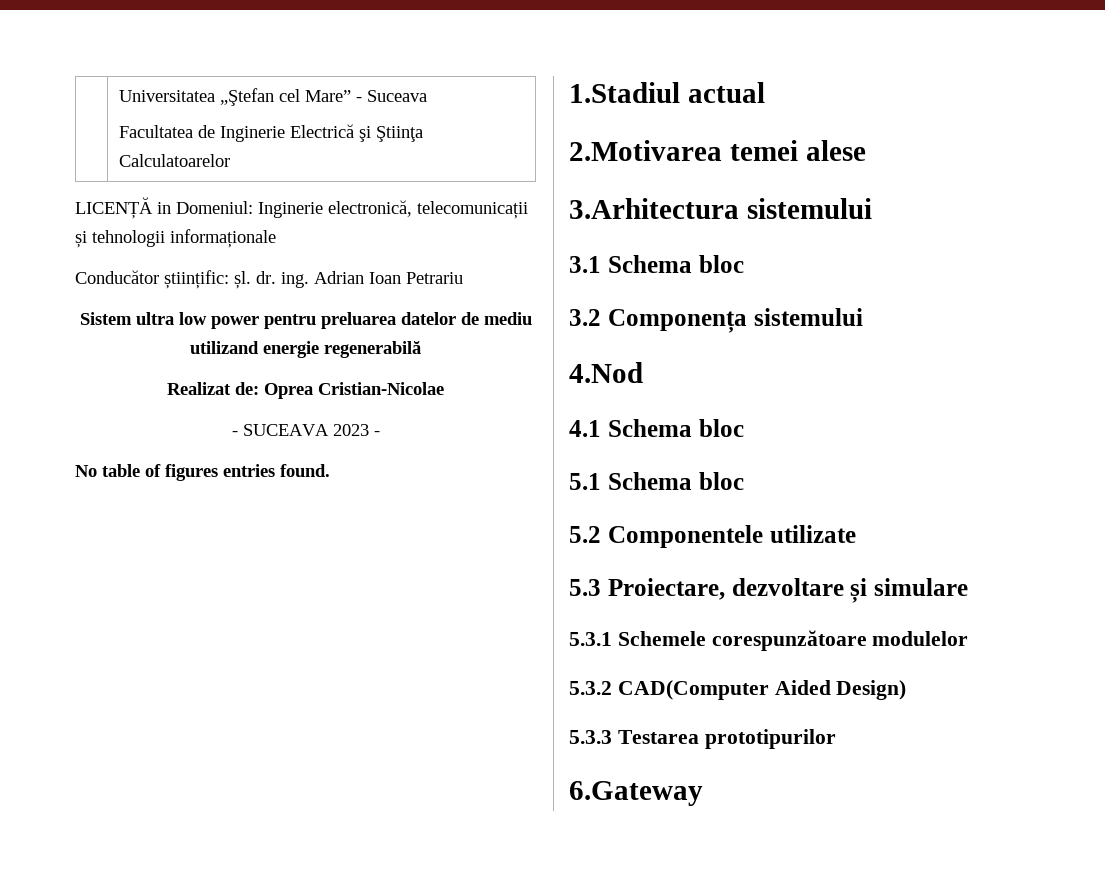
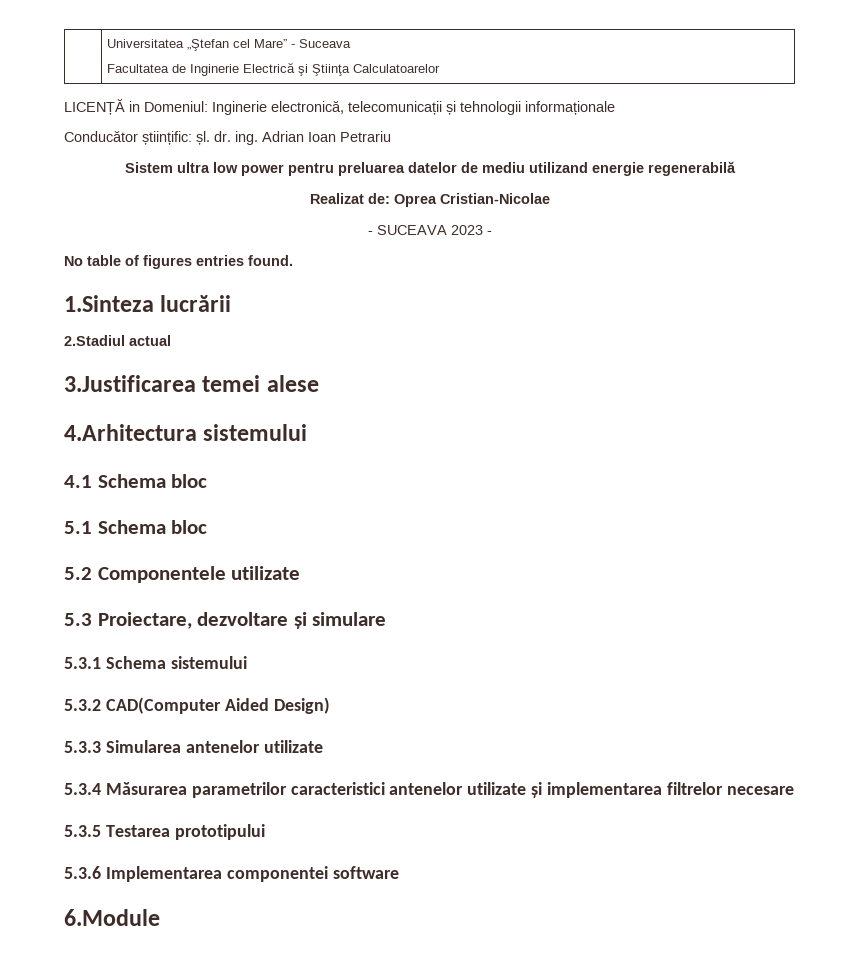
[569,82,680,103] 1.Stadiul -> [64,295,232,312] [64,335,125,346] 1.Sinteza lucrării // 2.Stadiul
[569,140,722,161] 2.Motivarea -> [64,375,196,392] 3.Justificarea
[569,198,872,219] [569,255,744,273] [569,308,863,333] [569,362,643,383] 3.Arhitectura sistemului // 3.1 Schema bloc // 3.2 Componența sistemului // 4.Nod -> [64,424,308,441] 4.Arhitectura sistemului
[617,630,969,651] Schemele corespunzătoare modulelor -> [105,656,247,669] Schema sistemului
[617,729,836,749] [569,781,703,806] Testarea prototipurilor // 6.Gateway -> [105,740,323,753] [64,782,794,798] [64,824,265,840] [64,866,399,882] [64,909,160,926] Simularea antenelor utilizate // 5.3.4 Măsurarea parametrilor caracteristici antenelor utilizate și implementarea filtrelor necesare // 5.3.5 Testarea prototipului // 5.3.6 Implementarea componentei software // 6.Module

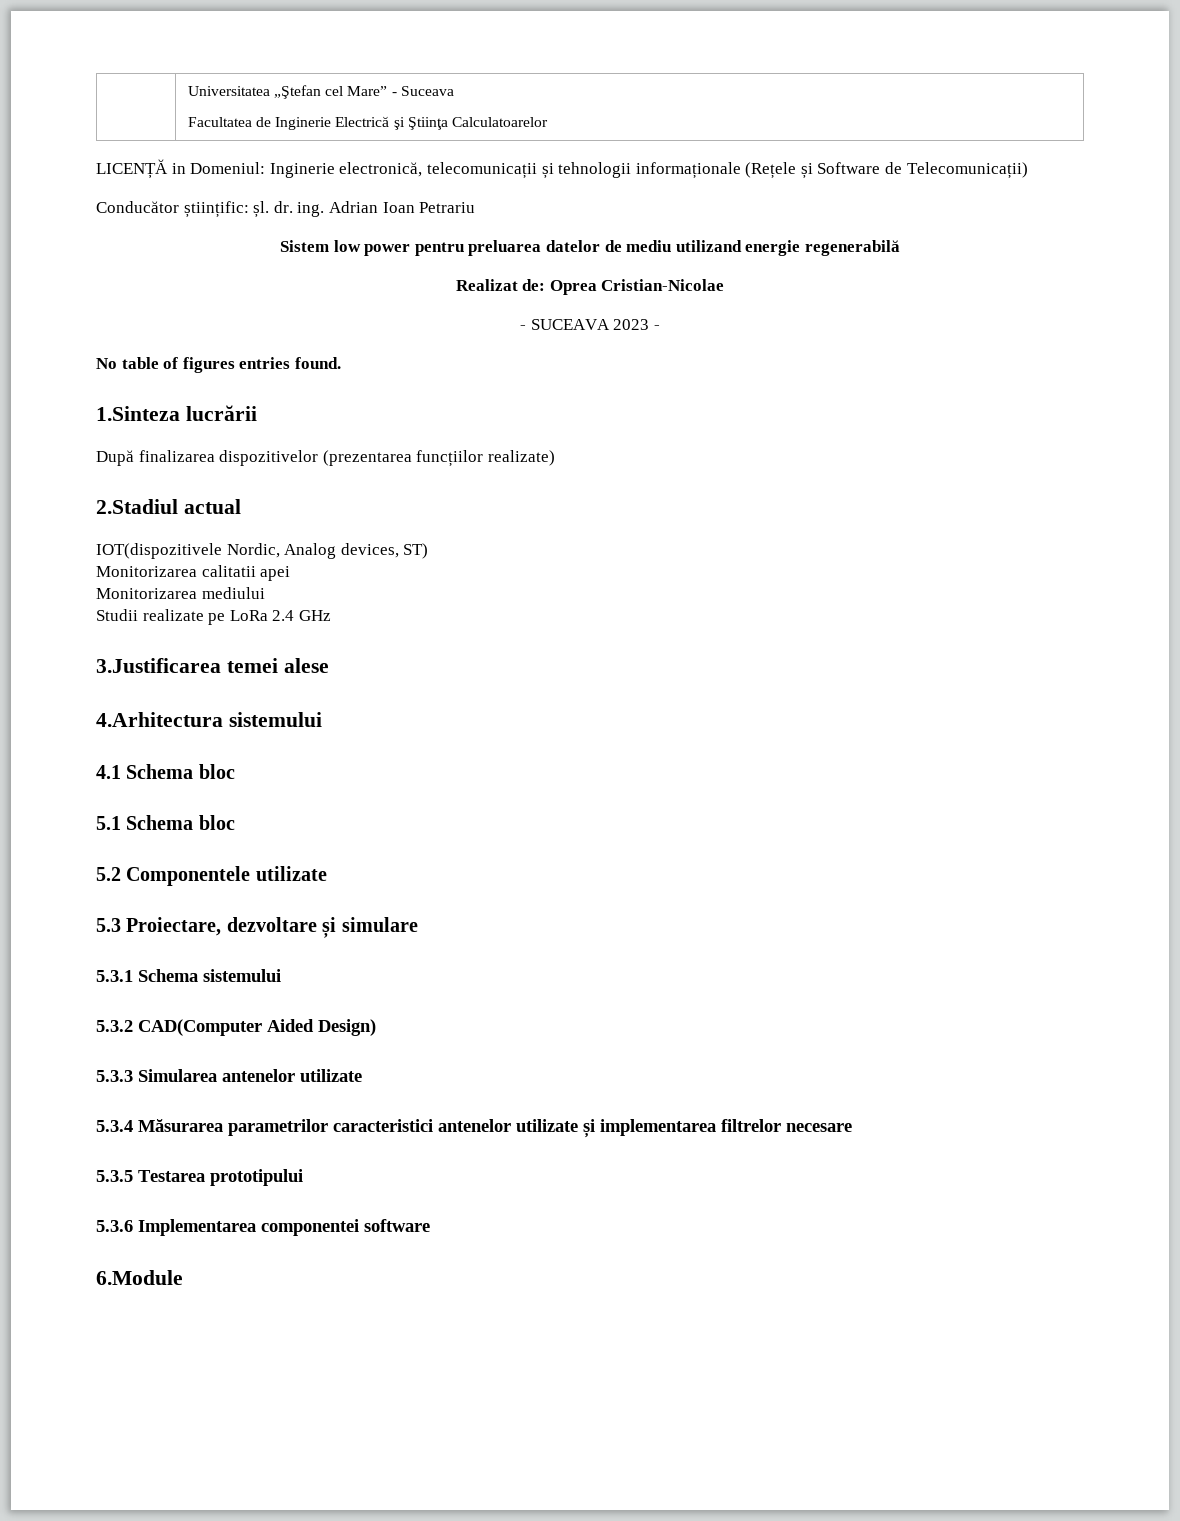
(615, 108) none -> [745,162,1028,179] (Rețele și Software de Telecomunicații)
[176,162,210,173] ultra -> (330, 246) none
[64,335,171,346] 2.Stadiul actual -> [96,450,555,467] [96,499,241,514] [96,543,429,559] [96,565,291,581] [96,587,265,599] [96,609,331,625] După finalizarea dispozitivelor (prezentarea funcțiilor realizate) // 2.Stadiul actual // IOT(dispozitivele Nordic, Analog devices, ST) // Monitorizarea calitatii apei // Monitorizarea mediului // Studii realizate pe LoRa 2.4 GHz

